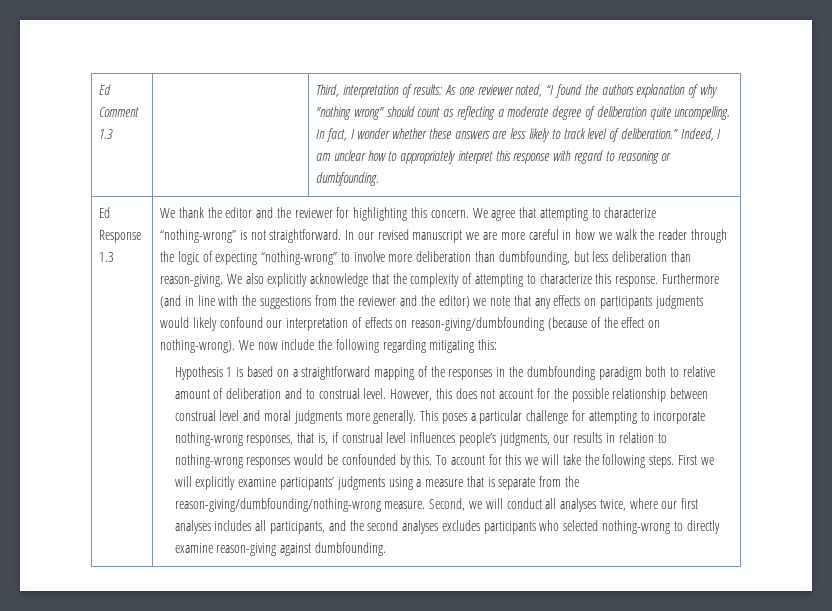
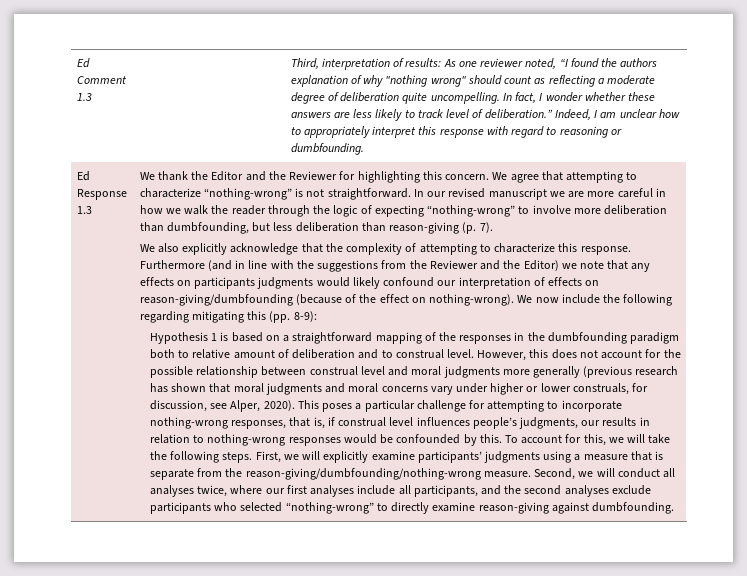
[225,207,333,218] editor and the reviewer -> [211,171,338,181] Editor and the Reviewer
[159,274,223,287] reason-giving. -> [389,222,493,234] reason-giving (p. 7). //
[358,295,470,308] reviewer and the editor) -> [429,260,559,271] Reviewer and the Editor)
[478,339,498,350] this: -> [247,311,317,323] this (pp. 8-9):
[373,410,417,424] generally. -> [532,366,679,378] [149,383,649,395] [149,400,295,412] generally (previous research has shown that moral judgments and moral concerns vary under higher or lower construals, for discussion, see Alper, 2020).
[505,454,522,465] this -> [583,434,606,446] this,
[677,455,697,465] First -> [255,451,281,463] First,
[214,520,252,531] includes -> [357,485,396,495] include
[441,520,480,531] excludes -> [611,485,651,495] exclude
[601,520,670,534] nothing-wrong -> [285,502,374,514] “nothing-wrong”

